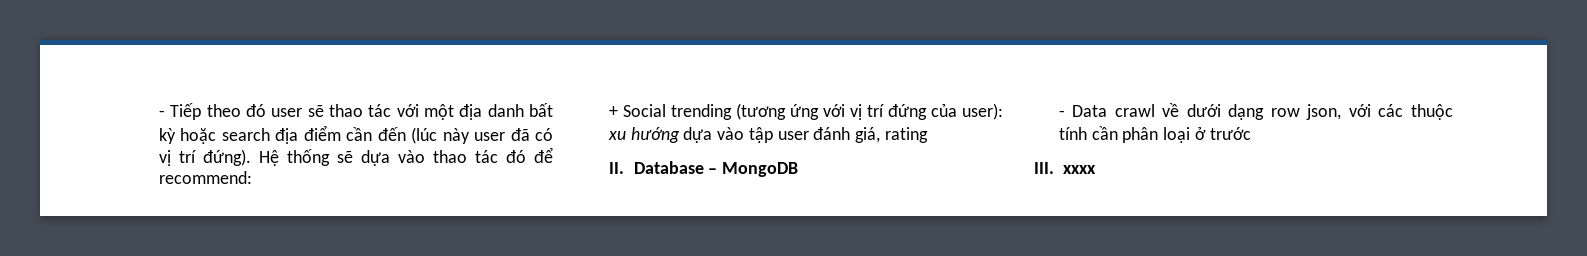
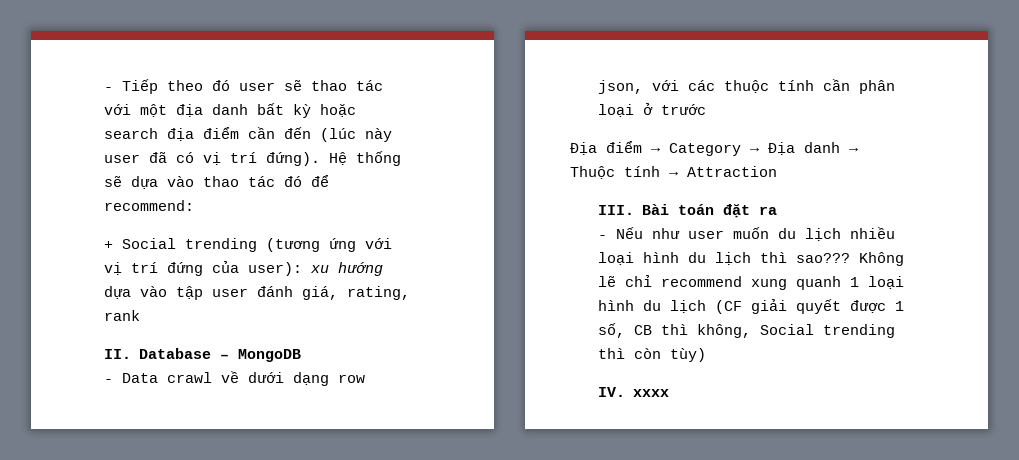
[884,127,928,143] rating -> [347,286,411,300] [104,310,141,321] rating, rank
[1034,162,1054,174] III. -> [570,141,858,156] [570,166,777,179] [598,204,777,218] [598,227,896,241] [598,252,905,266] [598,275,905,290] [598,299,905,314] [598,323,896,338] [598,348,707,362] [598,387,626,397] Địa điểm → Category → Địa danh → Thuộc tính → Attraction // III. Bài toán đặt ra // - Nếu như user muốn du lịch nhiều loại hình du lịch thì sao??? Không lẽ chỉ recommend xung quanh 1 loại hình du lịch (CF giải quyết được 1 số, CB thì không, Social trending thì còn tùy) // IV.

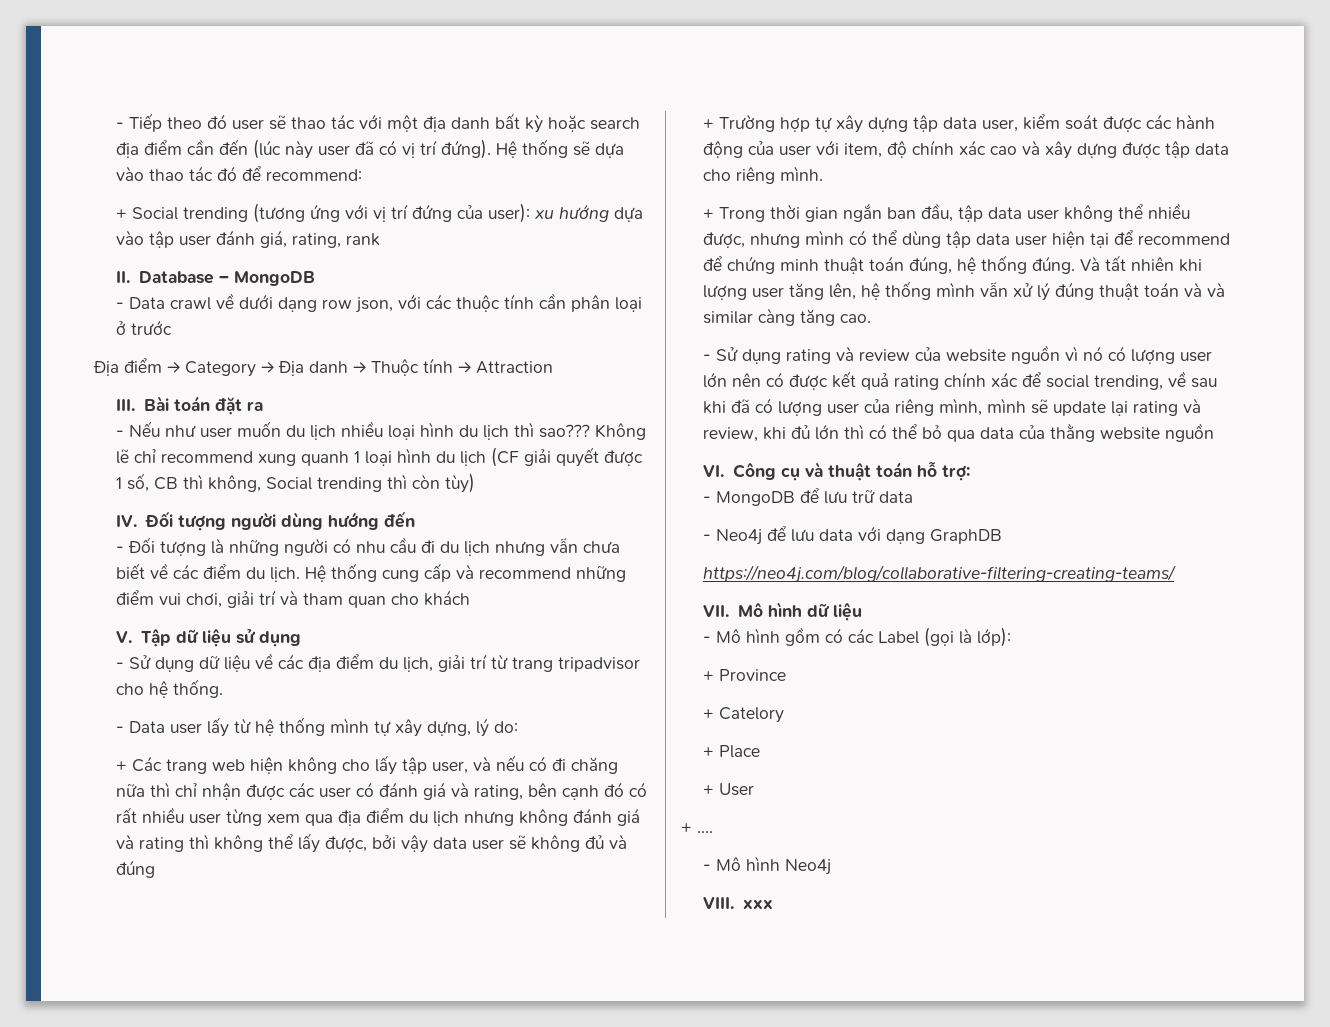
[632,389,669,397] xxxx -> [145,511,416,531] [116,537,621,556] [116,563,627,582] [116,590,471,608] [116,629,302,647] [116,653,641,672] [116,679,224,698] [116,717,519,737] [116,755,619,775] [116,782,648,800] [116,807,641,826] [116,833,628,853] [116,860,156,878] [703,114,1216,133] [703,140,1230,159] [703,166,824,184] [703,203,1191,222] [703,230,1231,248] [703,255,1203,274] [703,281,1226,301] [703,308,872,326] [703,345,1213,364] [703,371,1218,390] [703,398,1202,416] [703,423,1215,442] [703,462,971,481] [703,488,914,506] [703,526,1003,545] [703,565,1177,583] [703,602,863,621] [703,627,1012,647] [703,669,787,681] [703,707,785,723] [703,745,761,758] [703,783,755,796] [681,823,713,833] [703,856,832,875] [703,897,774,909] Đối tượng người dùng hướng đến // - Đối tượng là những người có nhu cầu đi du lịch nhưng vẫn chưa biết về các điểm du lịch. Hệ thống cung cấp và recommend những điểm vui chơi, giải trí và tham quan cho khách // V. Tập dữ liệu sử dụng // - Sử dụng dữ liệu về các địa điểm du lịch, giải trí từ trang tripadvisor cho hệ thống. // - Data user lấy từ hệ thống mình tự xây dựng, lý do: // + Các trang web hiện không cho lấy tập user, và nếu có đi chăng nữa thì chỉ nhận được các user có đánh giá và rating, bên cạnh đó có rất nhiều user từng xem qua địa điểm du lịch nhưng không đánh giá và rating thì không thể lấy được, bởi vậy data user sẽ không đủ và đúng // + Trường hợp tự xây dựng tập data user, kiểm soát được các hành động của user với item, độ chính xác cao và xây dựng được tập data cho riêng mình. // + Trong thời gian ngắn ban đầu, tập data user không thể nhiều được, nhưng mình có thể dùng tập data user hiện tại để recommend để chứng minh thuật toán đúng, hệ thống đúng. Và tất nhiên khi lượng user tăng lên, hệ thống mình vẫn xử lý đúng thuật toán và và similar càng tăng cao. // - Sử dụng rating và review của website nguồn vì nó có lượng user lớn nên có được kết quả rating chính xác để social trending, về sau khi đã có lượng user của riêng mình, mình sẽ update lại rating và review, khi đủ lớn thì có thể bỏ qua data của thằng website nguồn // VI. Công cụ và thuật toán hỗ trợ: // - MongoDB để lưu trữ data // - Neo4j để lưu data với dạng GraphDB // https://neo4j.com/blog/collaborative-filtering-creating-teams/ // VII. Mô hình dữ liệu // - Mô hình gồm có các Label (gọi là lớp): // + Province // + Catelory // + Place // + User // + …. // - Mô hình Neo4j // VIII. xxx

